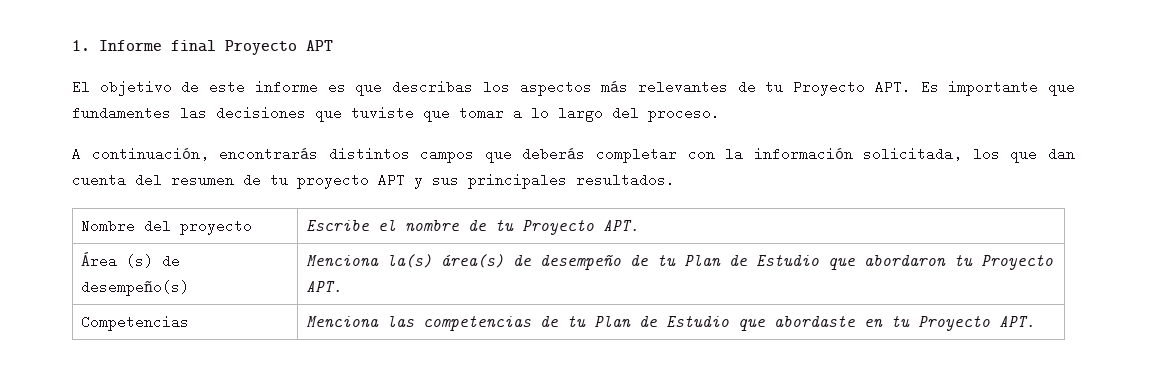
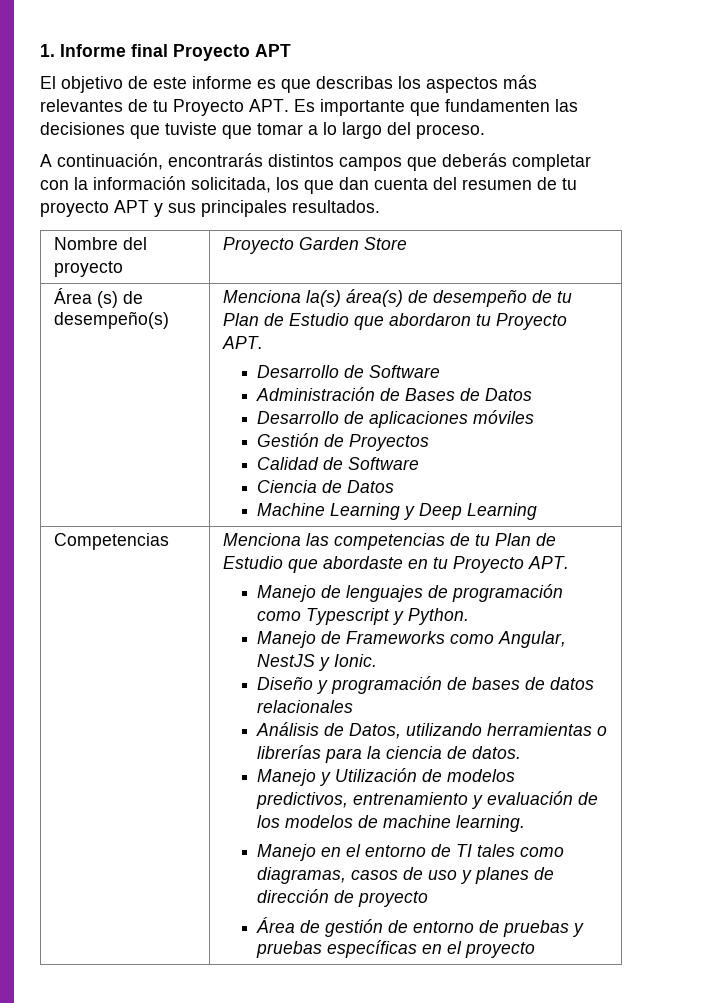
[72,106,171,120] fundamentes -> [445,99,550,112] fundamenten
[305,219,639,235] Escribe el nombre de tu Proyecto APT. -> [222,237,407,254] Proyecto Garden Store
(342, 286) none -> [257,365,441,378] [256,387,533,401] [257,410,535,428] [257,433,430,451] [257,457,420,470] [257,480,395,493] [257,503,538,520] // Desarrollo de Software // Administración de Bases de Datos // Desarrollo de aplicaciones móviles // Gestión de Proyectos // Calidad de Software // Ciencia de Datos // Machine Learning y Deep Learning
(1035, 321) none -> [257,584,564,602] [257,608,470,625] [257,631,567,648] [257,654,378,671] [257,676,595,694] [257,700,354,713] [256,722,608,739] [257,745,522,763] [257,768,516,786] [256,791,599,809] [257,815,526,832] [257,844,565,861] [257,867,555,884] [257,889,429,907] [256,917,585,937] [256,940,536,958] // Manejo de lenguajes de programación como Typescript y Python. // Manejo de Frameworks como Angular, NestJS y Ionic. // Diseño y programación de bases de datos relacionales // Análisis de Datos, utilizando herramientas o librerías para la ciencia de datos. // Manejo y Utilización de modelos predictivos, entrenamiento y evaluación de los modelos de machine learning. // Manejo en el entorno de TI tales como diagramas, casos de uso y planes de dirección de proyecto // Área de gestión de entorno de pruebas y pruebas específicas en el proyecto

